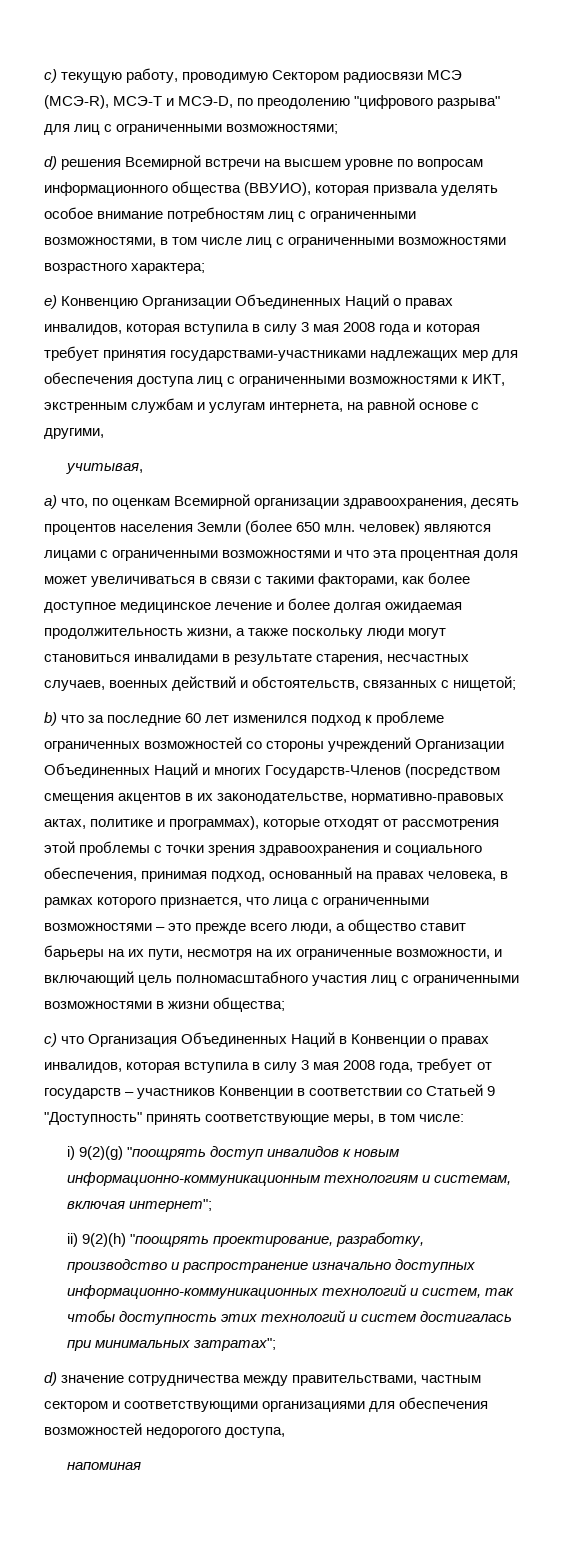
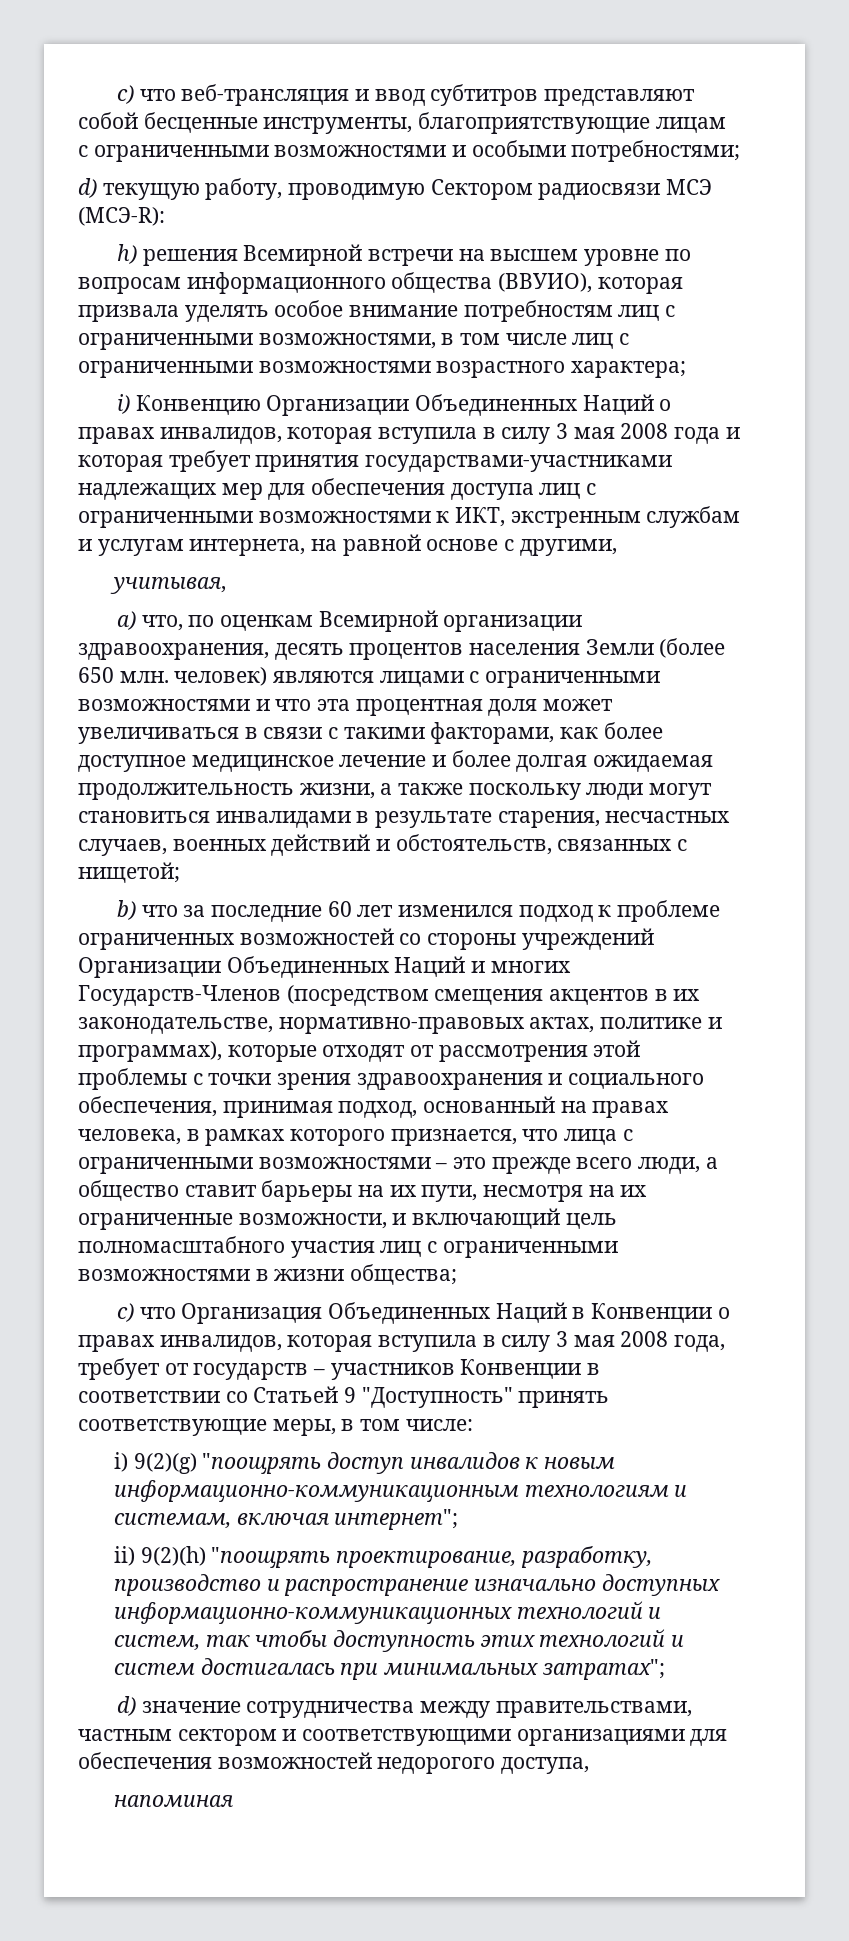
[44,69,57,83] с) -> [117,84,696,106] [78,112,726,134] [78,140,741,162] [78,178,97,198] c) что веб-трансляция и ввод субтитров представляют собой бесценные инструменты, благоприятствующие лицам с ограниченными возможностями и особыми потребностями; // d)
[44,95,501,109] [44,124,339,135] [44,156,57,170] (МСЭ-R), МСЭ-Т и МСЭ-D, по преодолению "цифрового разрыва" для лиц с ограниченными возможностями; // d) -> [78,207,165,226] [117,244,138,264] (МСЭ-R): // h)
[44,295,57,309] е) -> [117,394,131,414] i)

